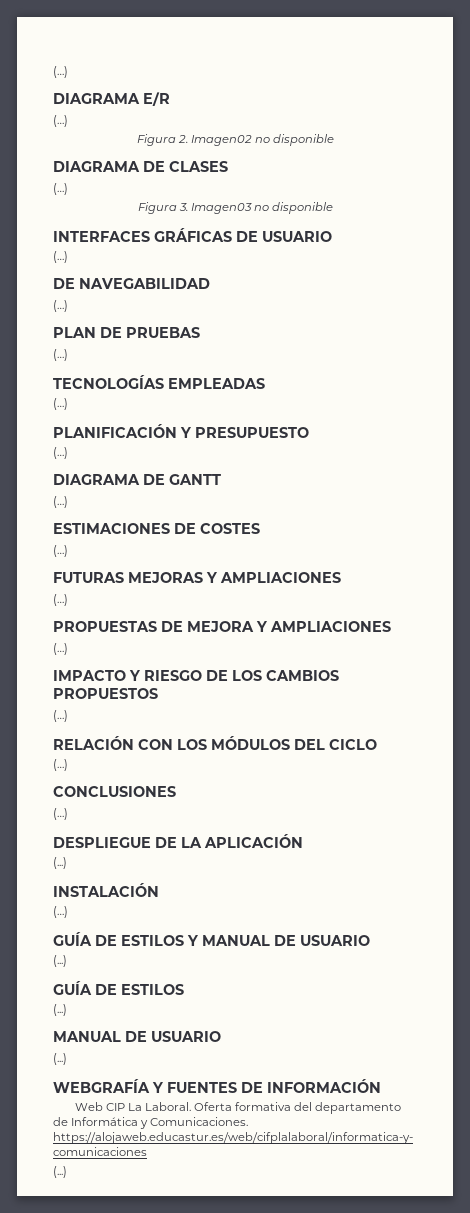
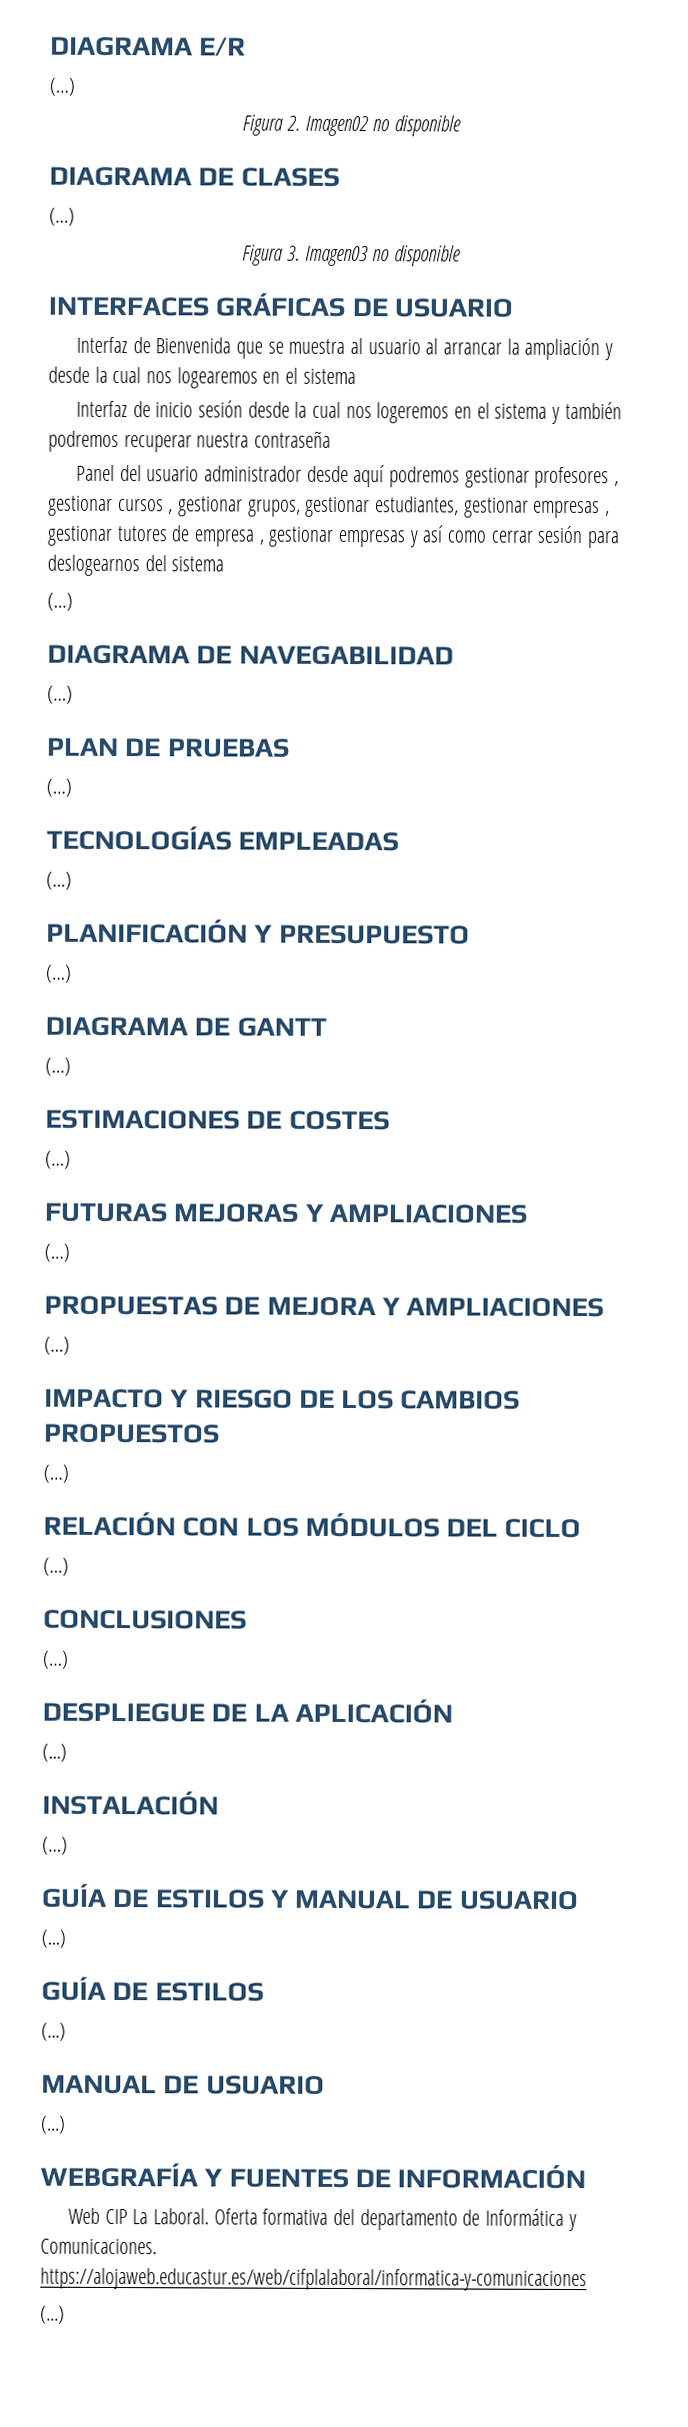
[53,66,68,78] (…) // -> (50, 46) none
[53,251,68,263] // (…) // -> [75,336,613,361] [48,366,356,389] [75,400,622,424] [48,430,332,453] [75,464,619,489] [48,495,611,519] [47,525,620,549] [47,554,225,577] [47,592,73,611] [47,644,190,665] // Interfaz de Bienvenida que se muestra al usuario al arrancar la ampliación y desde la cual nos logearemos en el sistema // Interfaz de inicio sesión desde la cual nos logeremos en el sistema y también podremos recuperar nuestra contraseña // Panel del usuario administrador desde aquí podremos gestionar profesores , gestionar cursos , gestionar grupos, gestionar estudiantes, gestionar empresas , gestionar tutores de empresa , gestionar empresas y así como cerrar sesión para deslogearnos del sistema // (…) // DIAGRAMA

